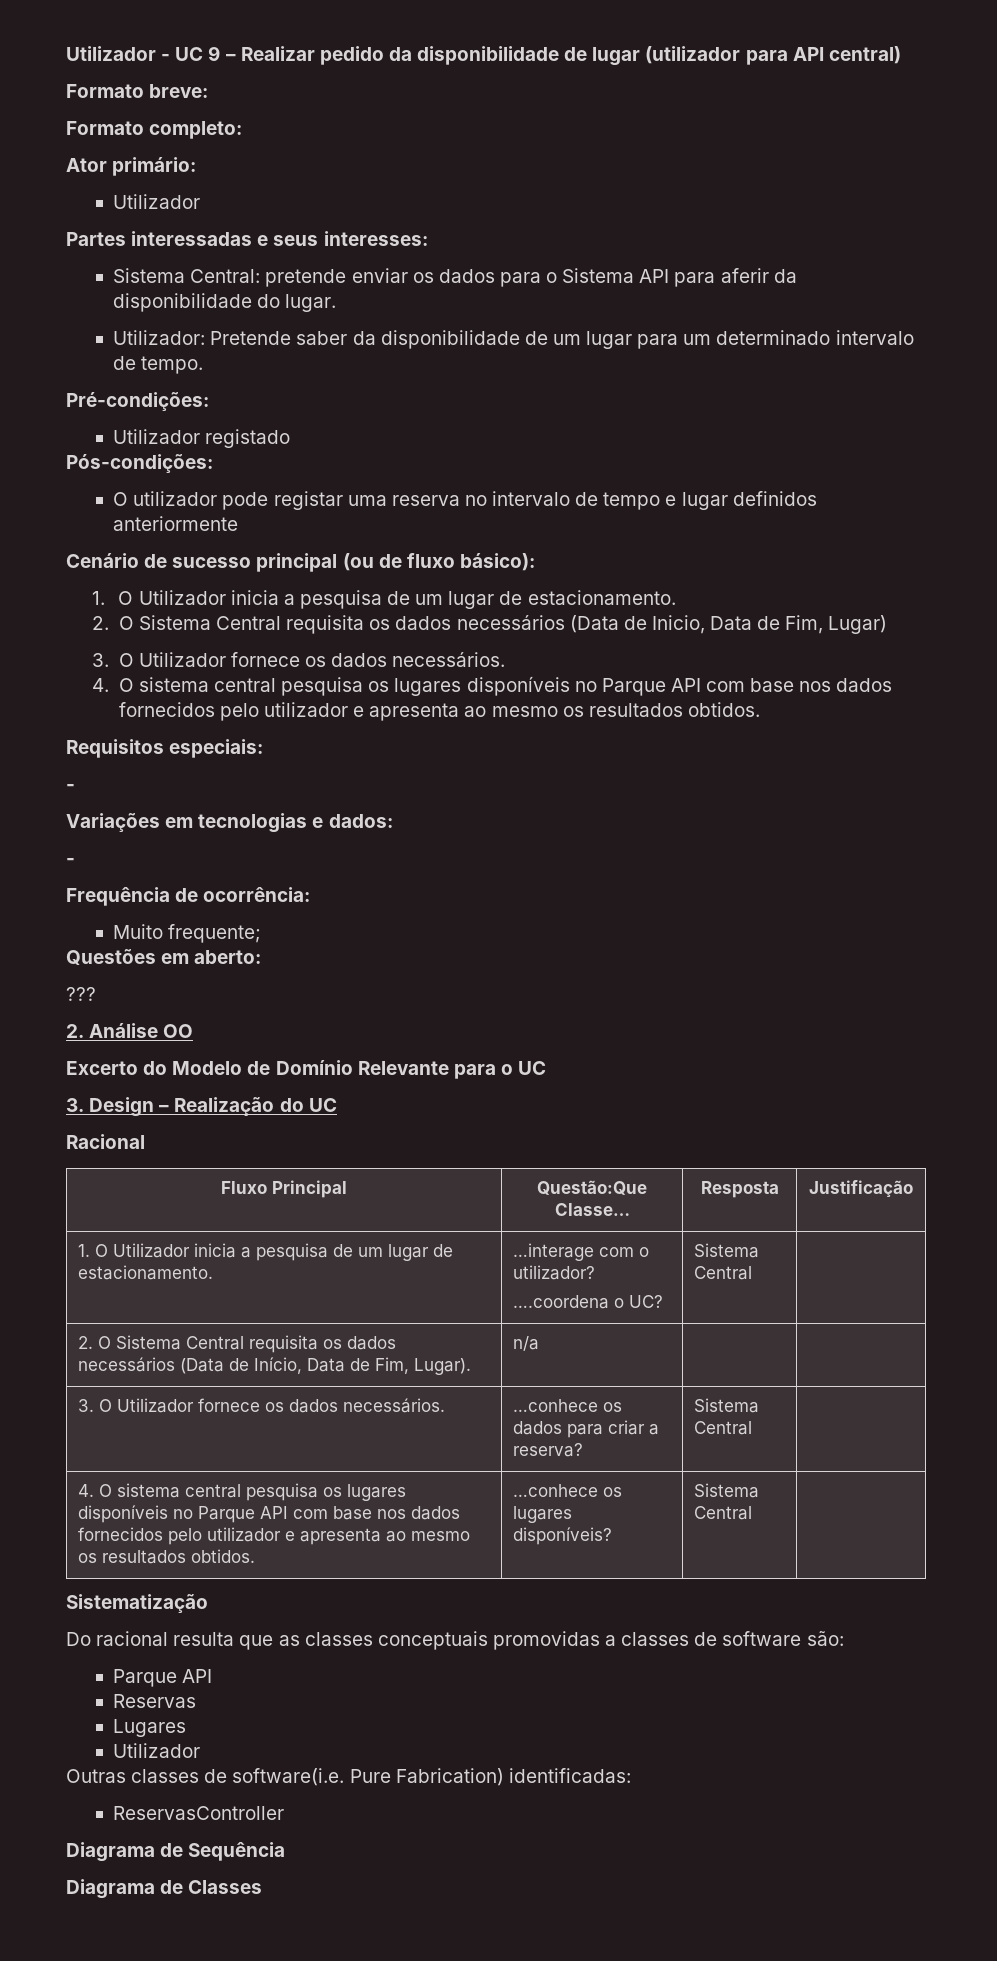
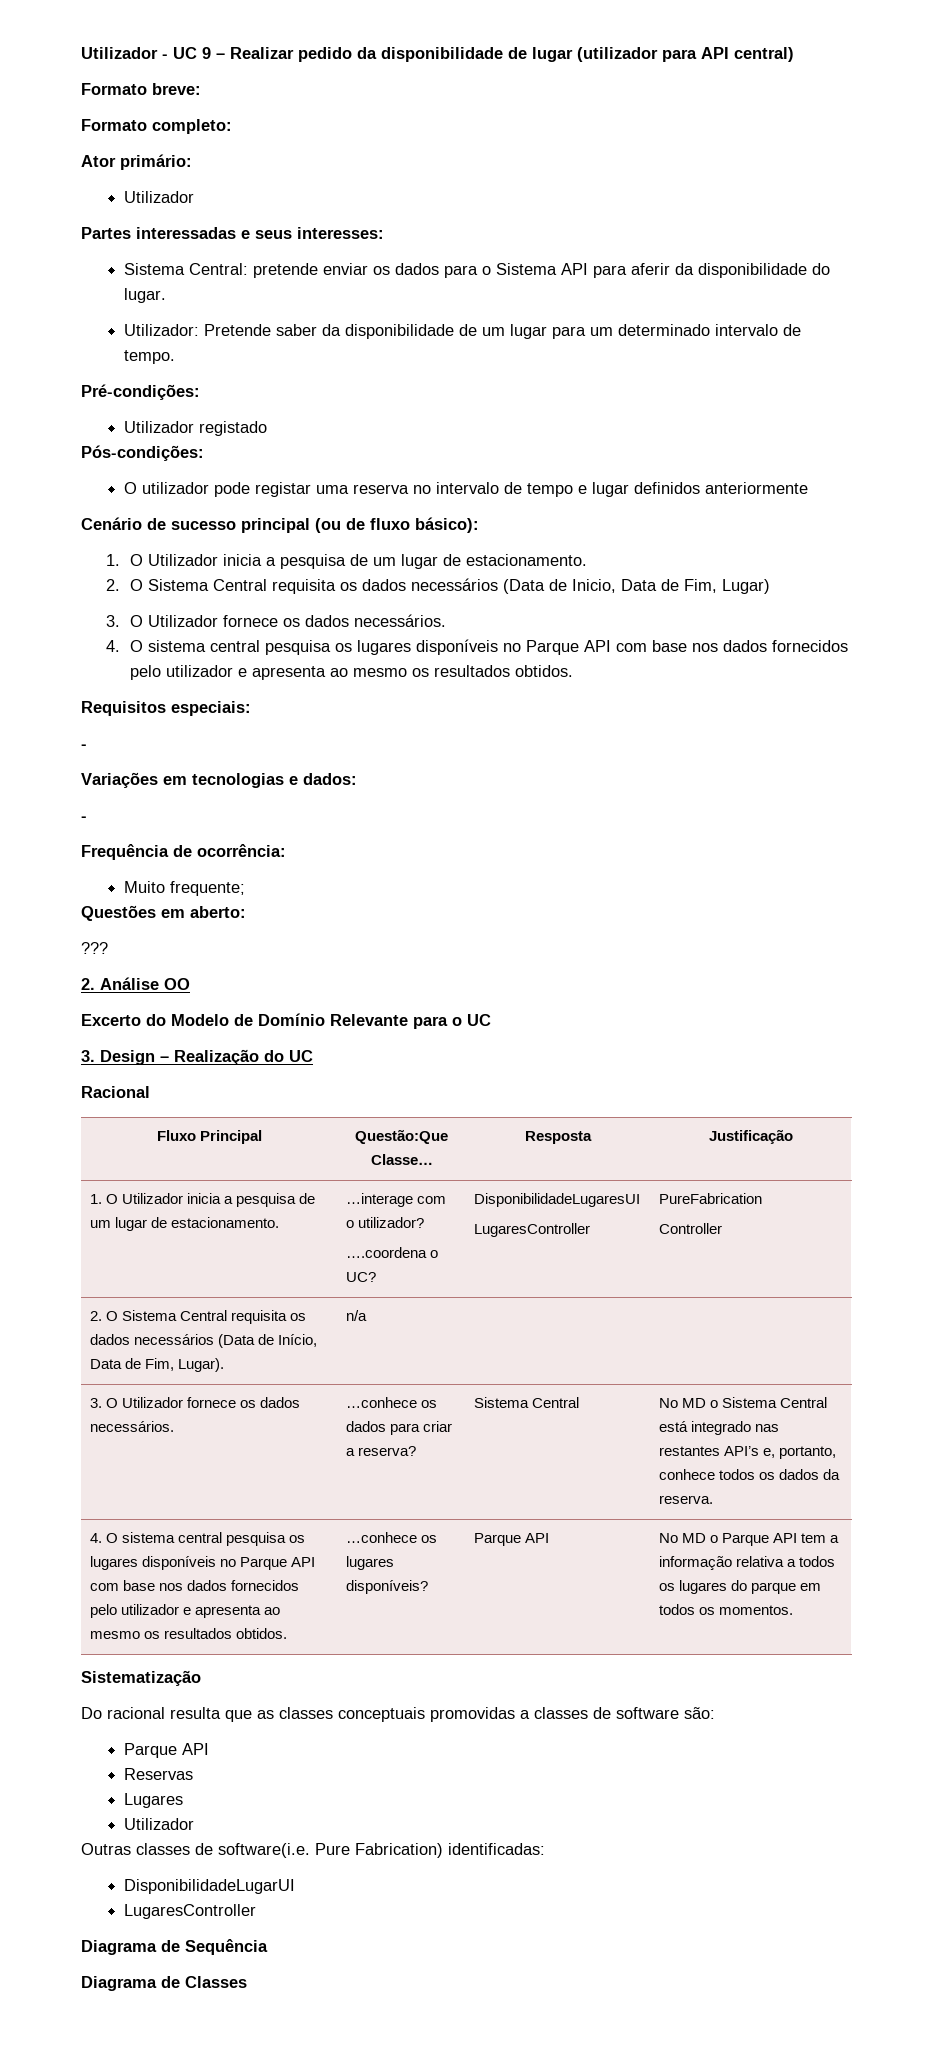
[694,1243,760,1258] [694,1266,753,1280] Sistema Central | -> [473,1193,640,1207] [473,1223,590,1237] [658,1193,762,1204] [658,1223,722,1234] DisponibilidadeLugaresUI // LugaresController | PureFabrication // Controller
(753, 1428) none -> [658,1397,827,1408] [658,1421,779,1435] [658,1446,836,1459] [658,1469,840,1480] [658,1495,713,1504] No MD o Sistema Central está integrado nas restantes API’s e, portanto, conhece todos os dados da reserva.
[694,1483,760,1498] [694,1506,753,1520] Sistema Central | -> [473,1533,549,1546] [658,1533,839,1546] [658,1556,835,1570] [658,1580,821,1594] [658,1604,793,1615] Parque API | No MD o Parque API tem a informação relativa a todos os lugares do parque em todos os momentos.
[113,1806,285,1820] ReservasController -> [123,1879,295,1894] [123,1904,256,1919] DisponibilidadeLugarUI // LugaresController

